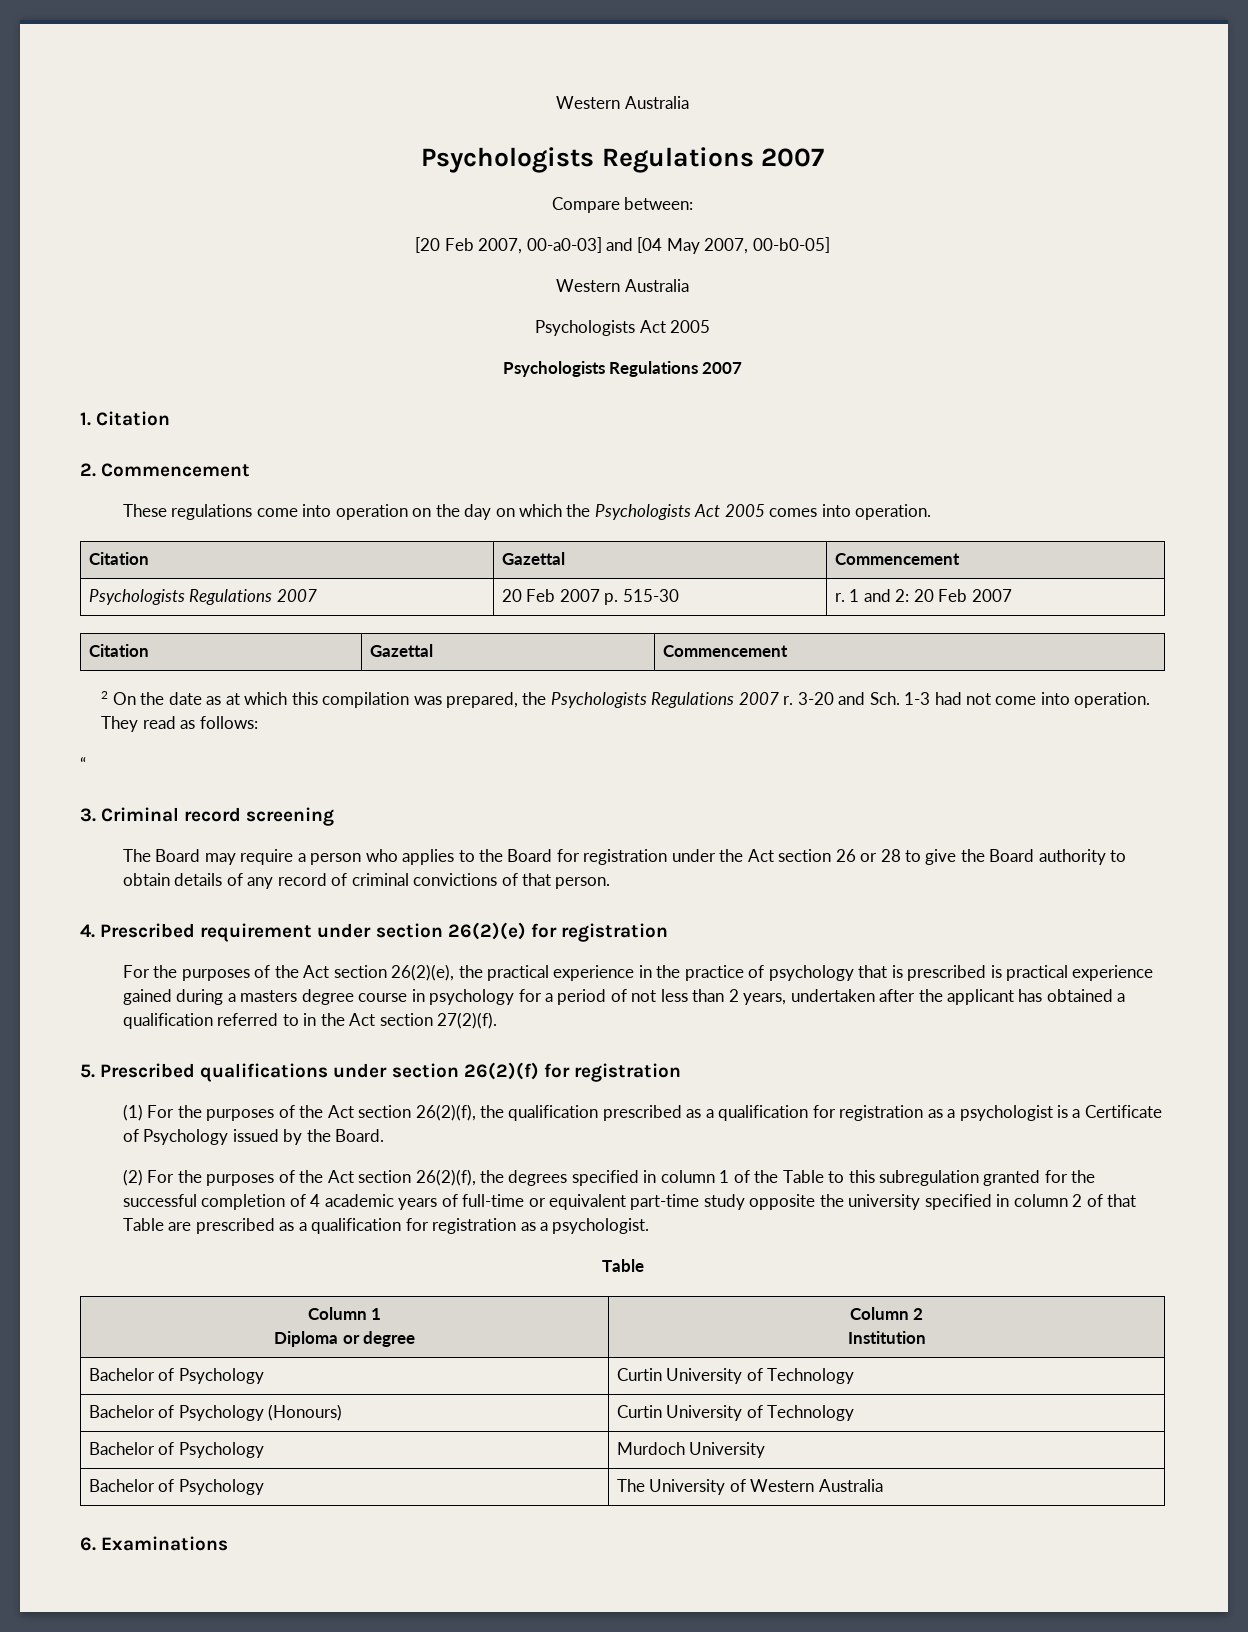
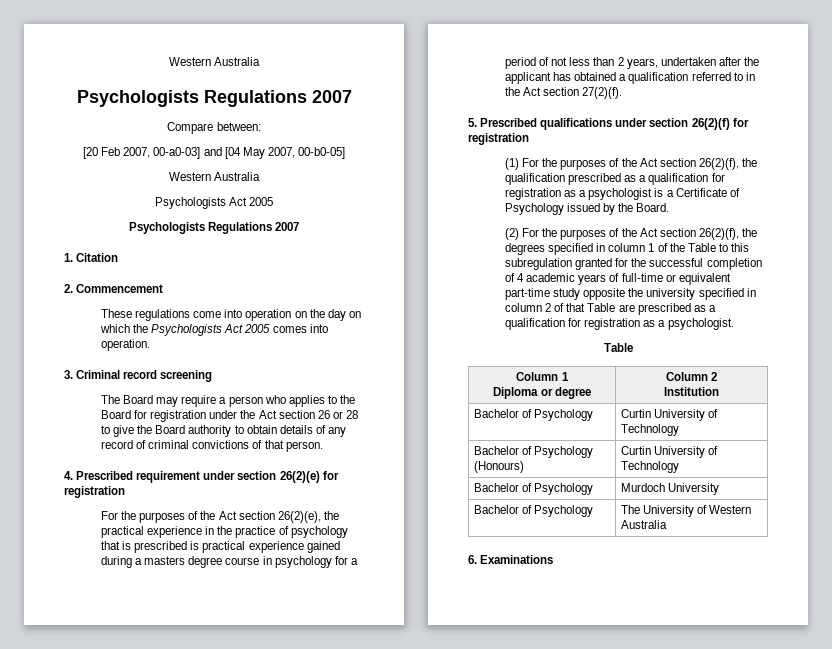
[88,552,149,565] [501,552,565,565] [834,553,960,565] [88,589,317,605] [501,589,679,605] [834,589,1012,602] [88,644,149,657] [369,644,433,657] [662,645,788,657] [101,691,1151,708] [101,716,258,732] [80,757,86,770] // Citation | Gazettal | Commencement // Psychologists Regulations 2007 | 20 Feb 2007 p. 515-30 | r. 1 and 2: 20 Feb 2007 // Citation | Gazettal | Commencement // 2 On the date as at which this compilation was prepared, the Psychologists Regulations 2007 r. 3-20 and Sch. 1-3 had not come into operation. They read as follows: // “ -> (151, 345) none

